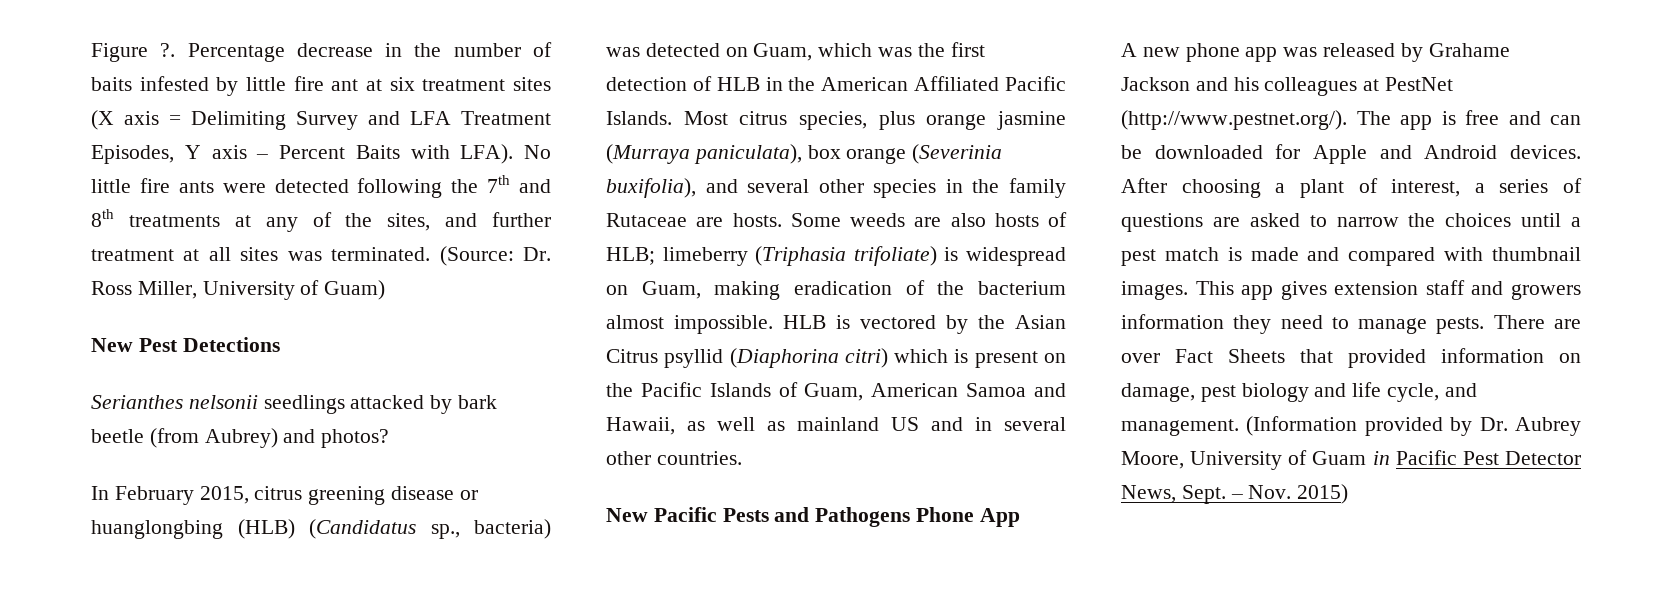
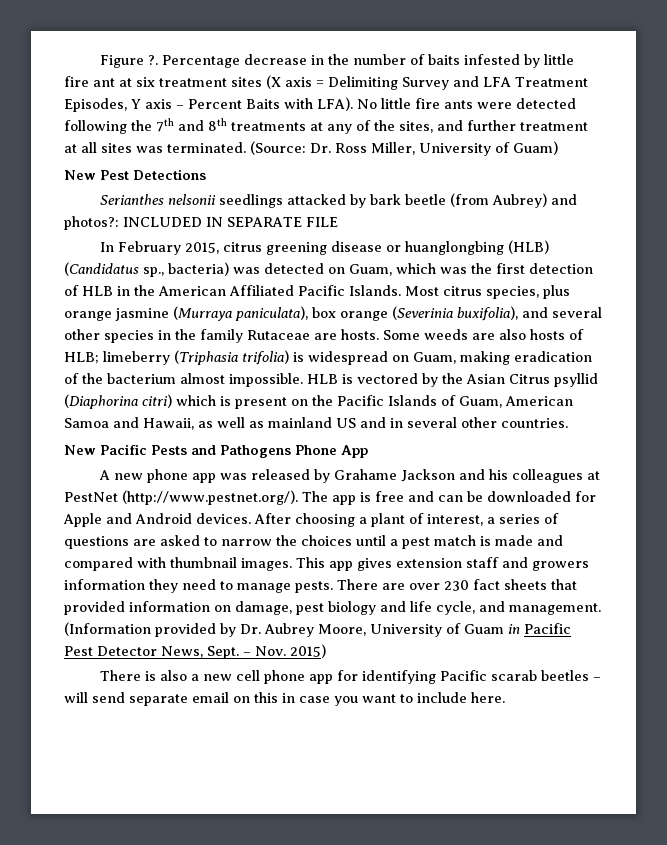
[321,429,390,448] photos? -> [64,216,338,230] photos?: INCLUDED IN SEPARATE FILE
[853,246,937,266] trifoliate) -> [241,350,289,365] trifolia)
[1175,349,1285,363] Fact Sheets -> [444,579,547,591] 230 fact sheets
(1349, 494) none -> [100,670,602,684] [64,692,505,706] // There is also a new cell phone app for identifying Pacific scarab beetles – will send separate email on this in case you want to include here.

